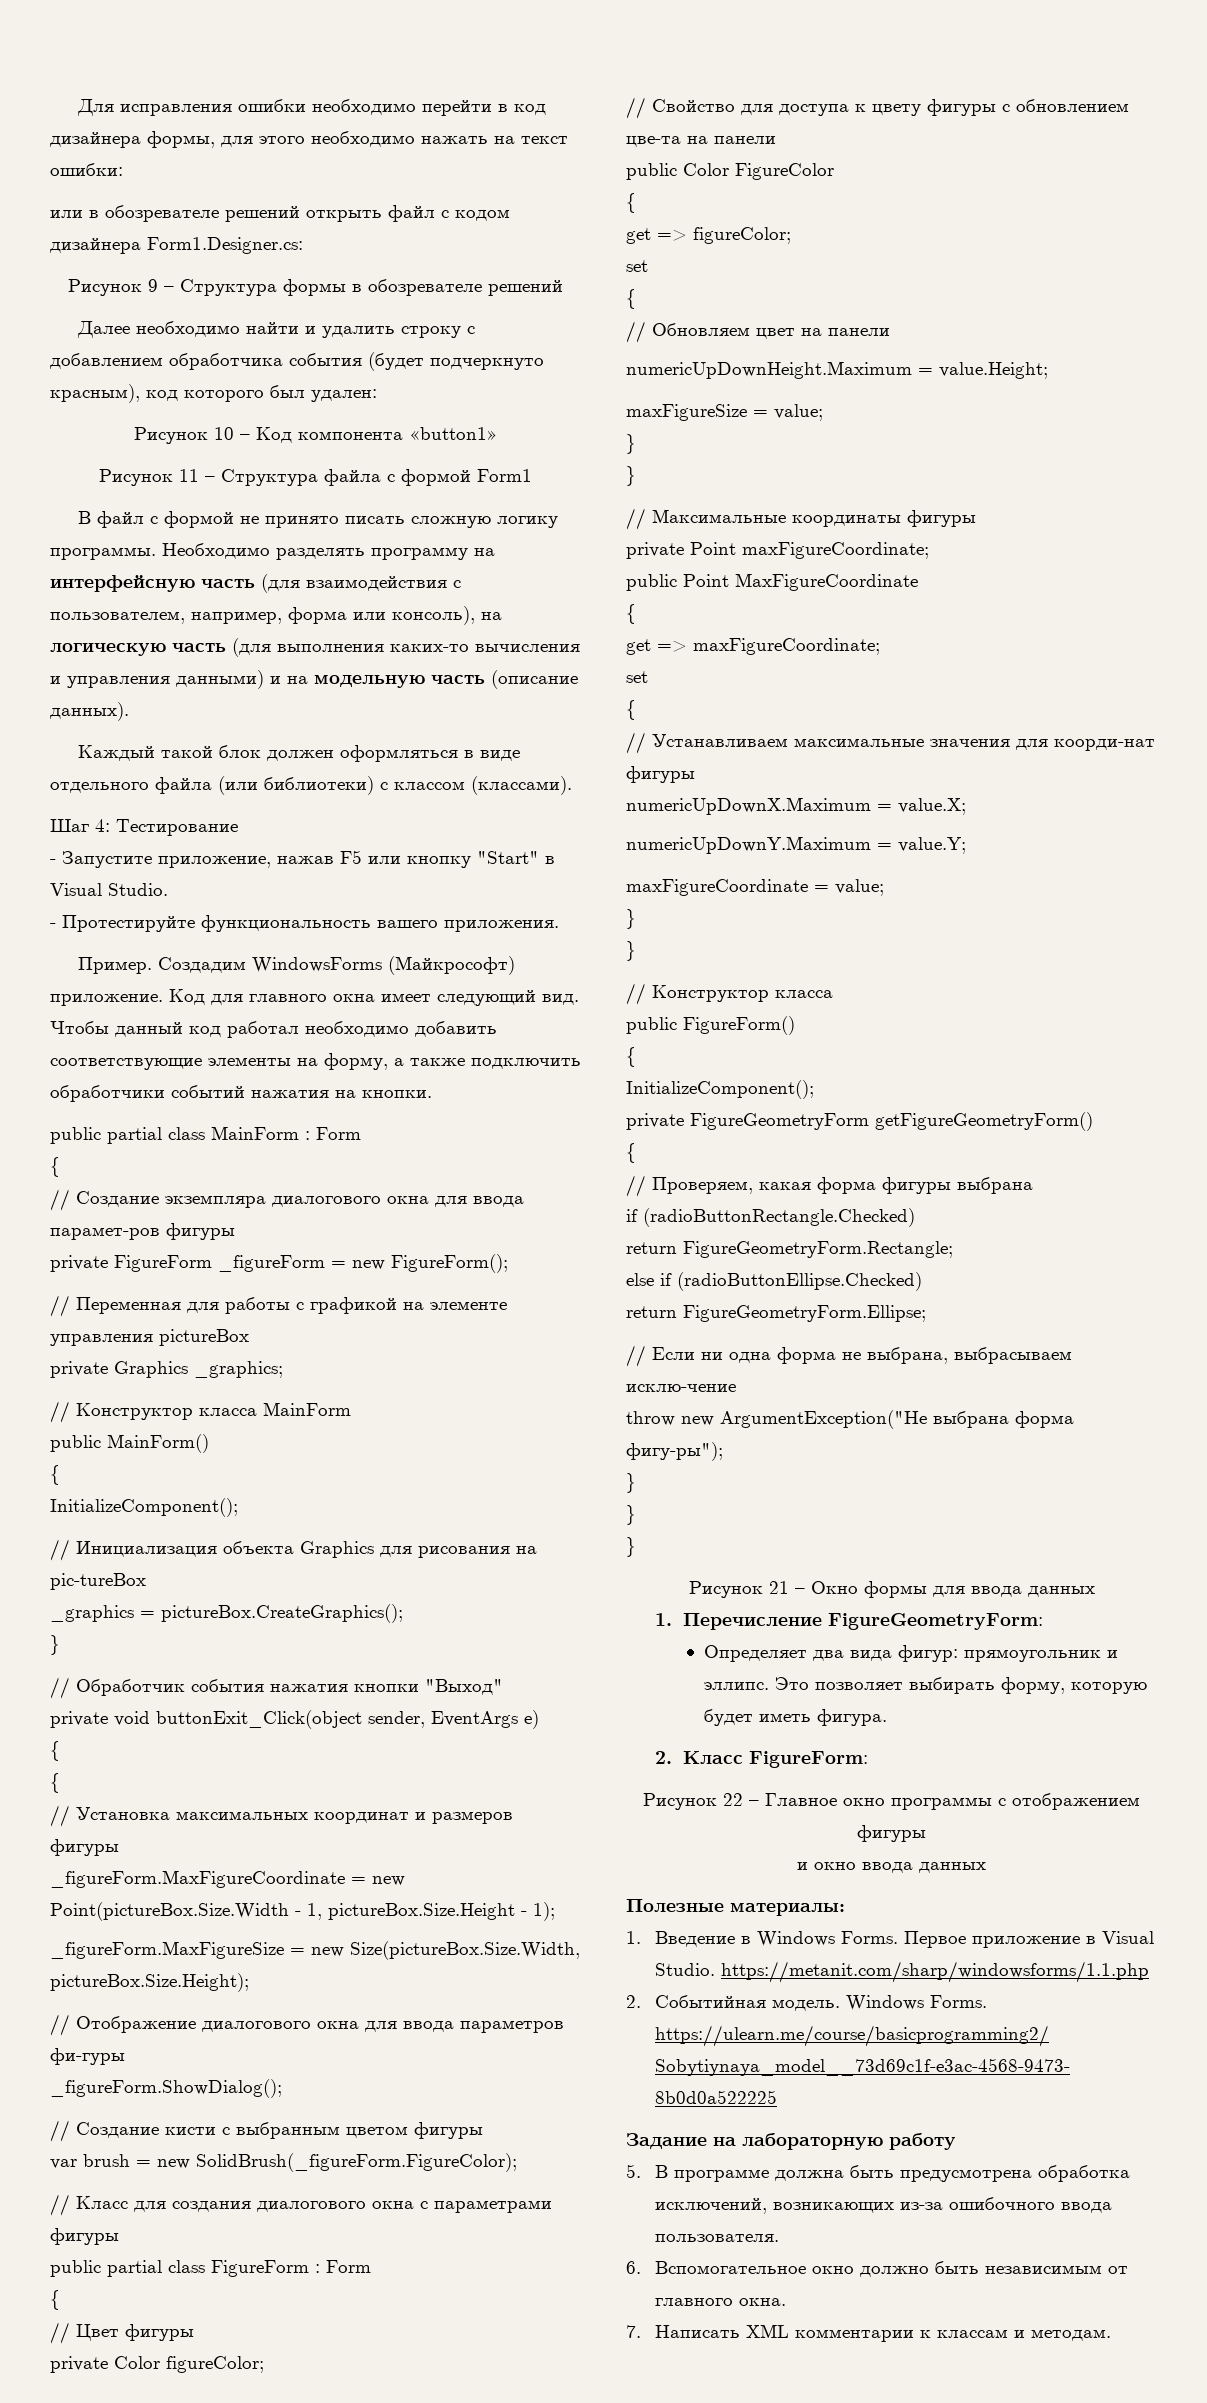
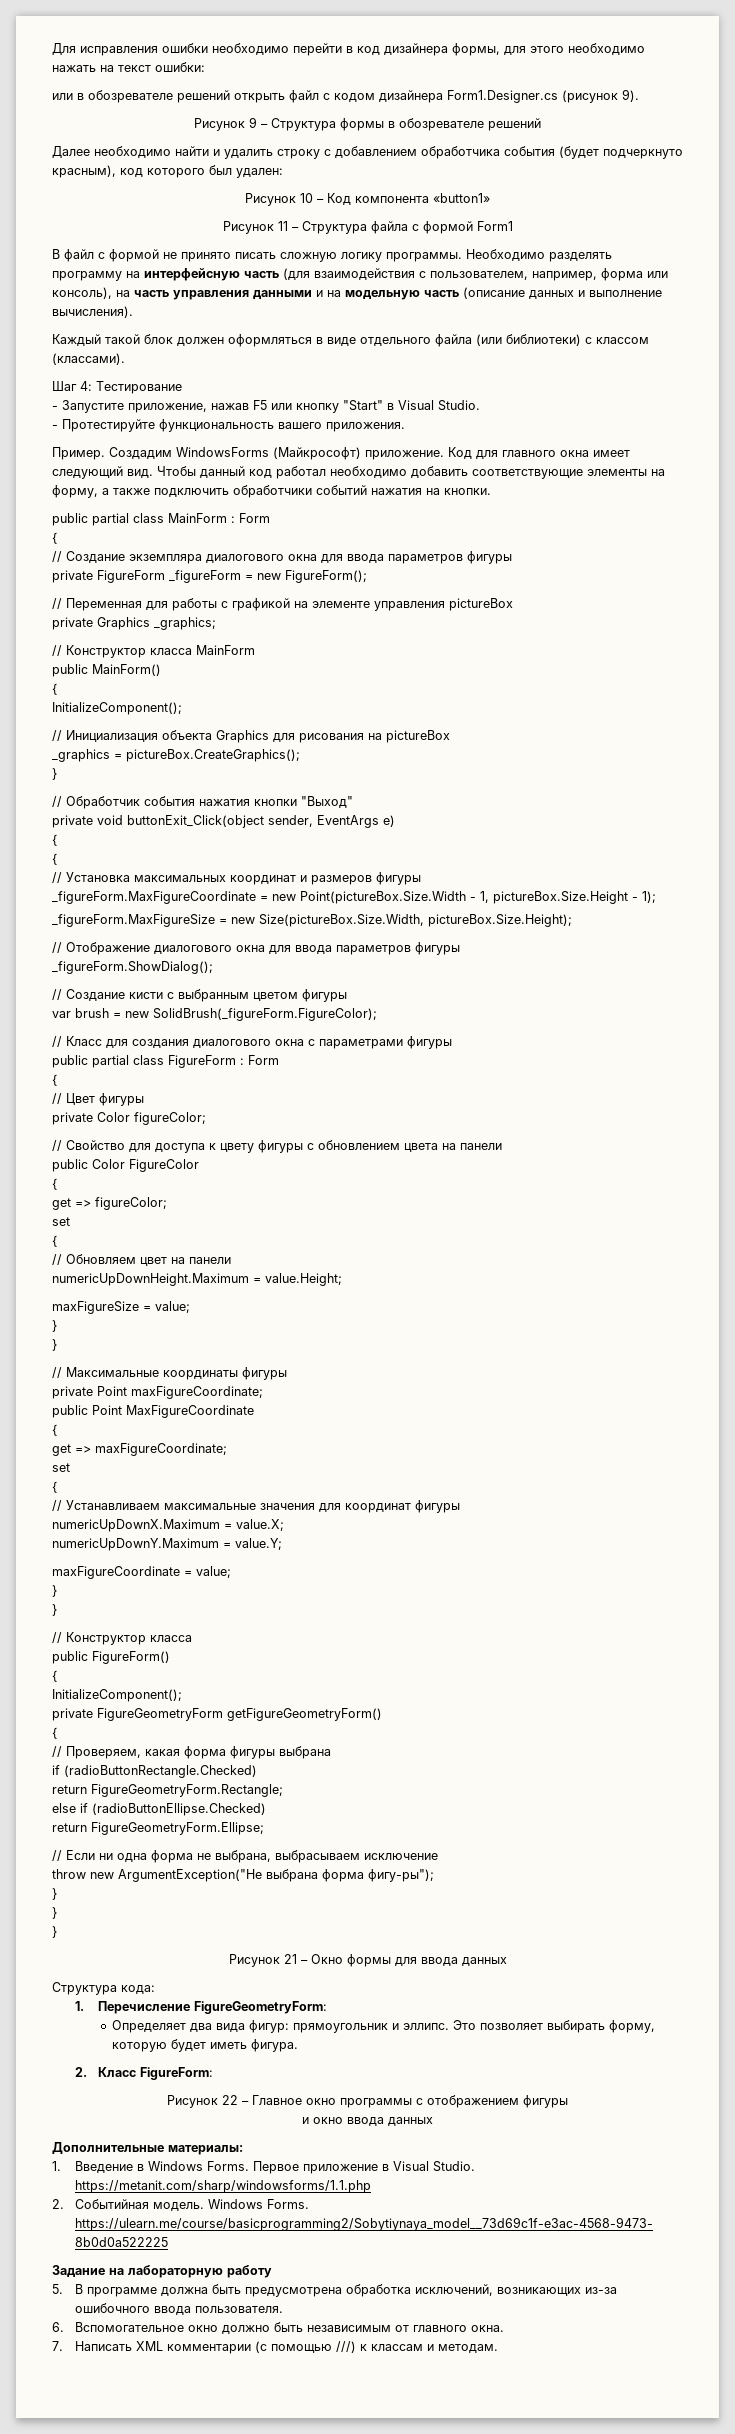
[147,237,303,254] Form1.Designer.cs: -> [447,89,639,103] Form1.Designer.cs (рисунок 9).
[50,638,580,657] [50,670,264,689] логическую часть (для выполнения каких-то вычисления и управления данными) -> [134,290,312,300] часть управления данными
[50,702,129,721] данных). -> [529,290,662,299] [52,306,133,318] данных и выполнение вычисления).
[50,1227,160,1240] парамет-ров -> [388,554,463,564] параметров
[50,1573,146,1590] pic-tureBox -> [386,730,450,743] pictureBox
[50,2048,125,2065] фи-гуры -> [415,942,460,955] фигуры
[626,136,681,147] цве-та -> [404,1143,438,1152] цвета
[1054,739,1155,751] коорди-нат -> [345,1503,411,1513] координат
[626,1384,736,1392] исклю-чение -> [364,1853,438,1860] исключение
(1095, 1591) none -> [52,1982,155,1995] // Структура кода:
[626,1899,724,1912] Полезные -> [52,2142,164,2154] Дополнительные
(914, 2335) none -> [255,2341,357,2353] (с помощью ///)

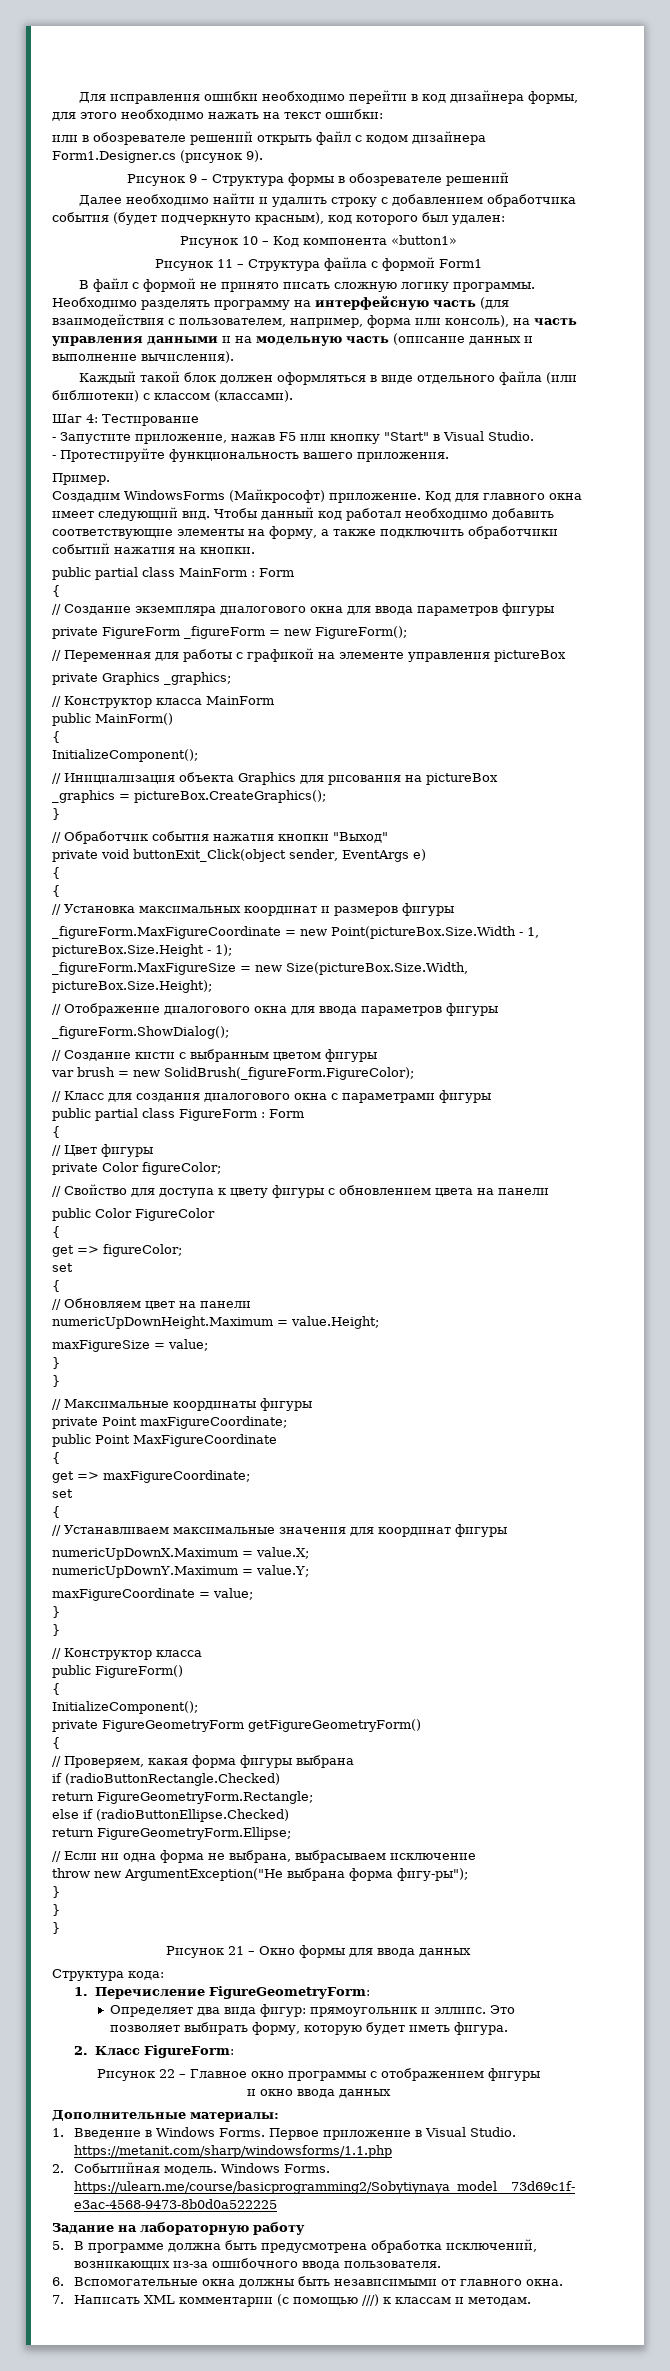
(105, 453) none -> (110, 479) //
[75,2322,392,2334] Вспомогательное окно должно быть независимым -> [73,2276,437,2288] Вспомогательные окна должны быть независимыми

